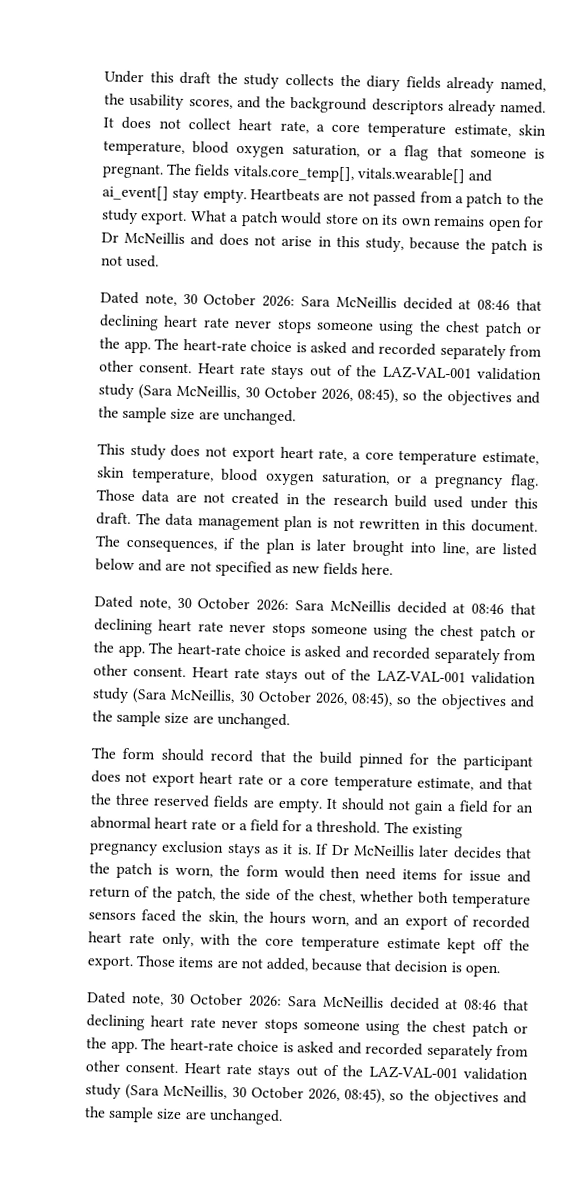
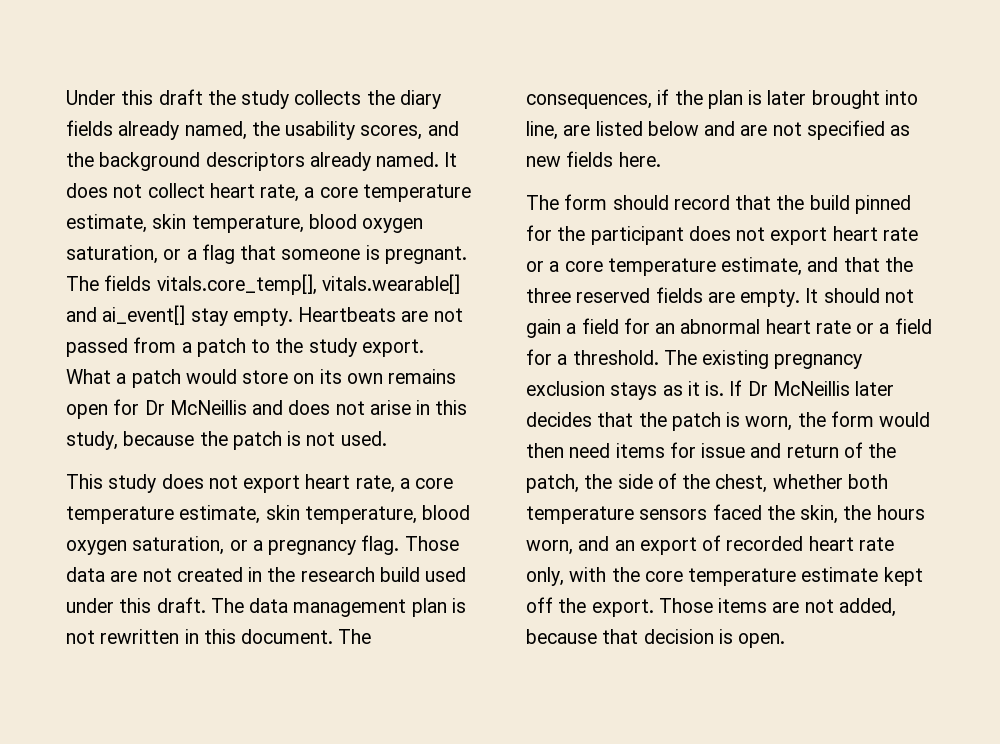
[100,291,542,311] [99,314,542,338] [99,337,542,361] [99,360,542,381] [98,383,540,407] [98,406,296,426] // Dated note, 30 October 2026: Sara McNeillis decided at 08:46 that declining heart rate never stops someone using the chest patch or the app. The heart-rate choice is asked and recorded separately from other consent. Heart rate stays out of the LAZ-VAL-001 validation study (Sara McNeillis, 30 October 2026, 08:45), so the objectives and the sample size are unchanged. -> (387, 438) none
[94,595,536,615] [94,618,536,642] [93,641,536,665] [93,664,536,685] [92,687,535,711] [92,710,290,730] // Dated note, 30 October 2026: Sara McNeillis decided at 08:46 that declining heart rate never stops someone using the chest patch or the app. The heart-rate choice is asked and recorded separately from other consent. Heart rate stays out of the LAZ-VAL-001 validation study (Sara McNeillis, 30 October 2026, 08:45), so the objectives and the sample size are unchanged. -> (661, 159) none
[87,991,529,1011] [86,1014,528,1038] [86,1037,529,1060] [85,1060,528,1081] [85,1083,527,1107] [84,1106,283,1125] // Dated note, 30 October 2026: Sara McNeillis decided at 08:46 that declining heart rate never stops someone using the chest patch or the app. The heart-rate choice is asked and recorded separately from other consent. Heart rate stays out of the LAZ-VAL-001 validation study (Sara McNeillis, 30 October 2026, 08:45), so the objectives and the sample size are unchanged. -> (786, 640) none

